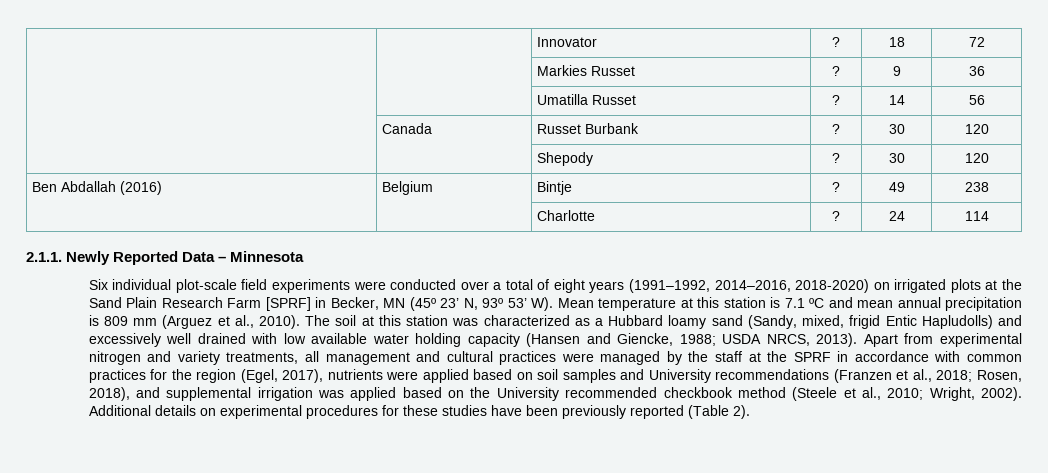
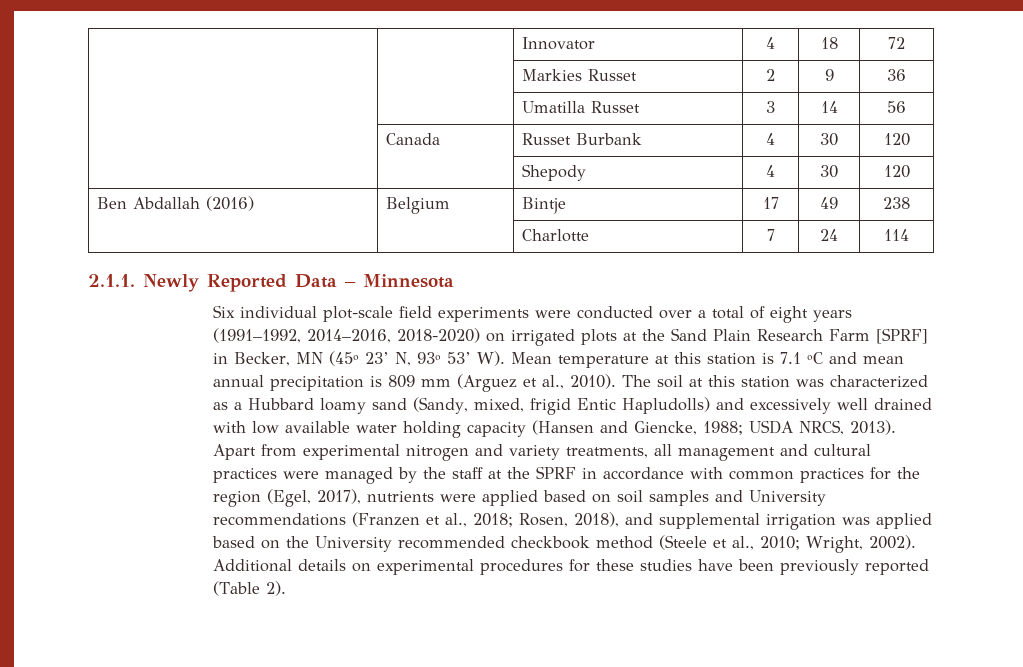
[832,37,840,47] ? -> [766,37,775,49] 4
[832,66,840,76] ? -> [766,69,775,81] 2
[832,95,840,105] ? -> [766,101,775,113] 3
[832,124,840,134] ? -> [766,133,775,145] 4
[832,153,840,163] ? -> [766,165,775,177] 4
[832,182,840,192] ? -> [762,197,779,209] 17
[832,211,840,221] ? -> [766,229,775,241] 7

